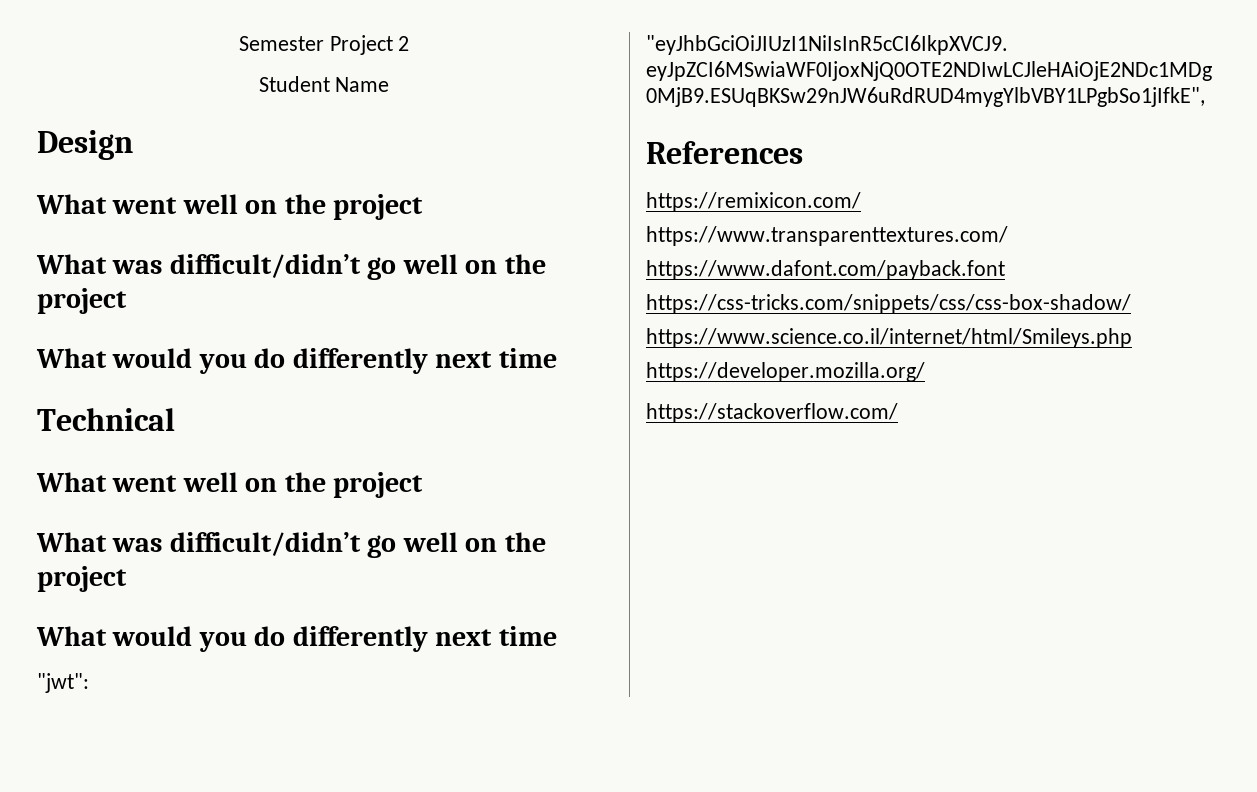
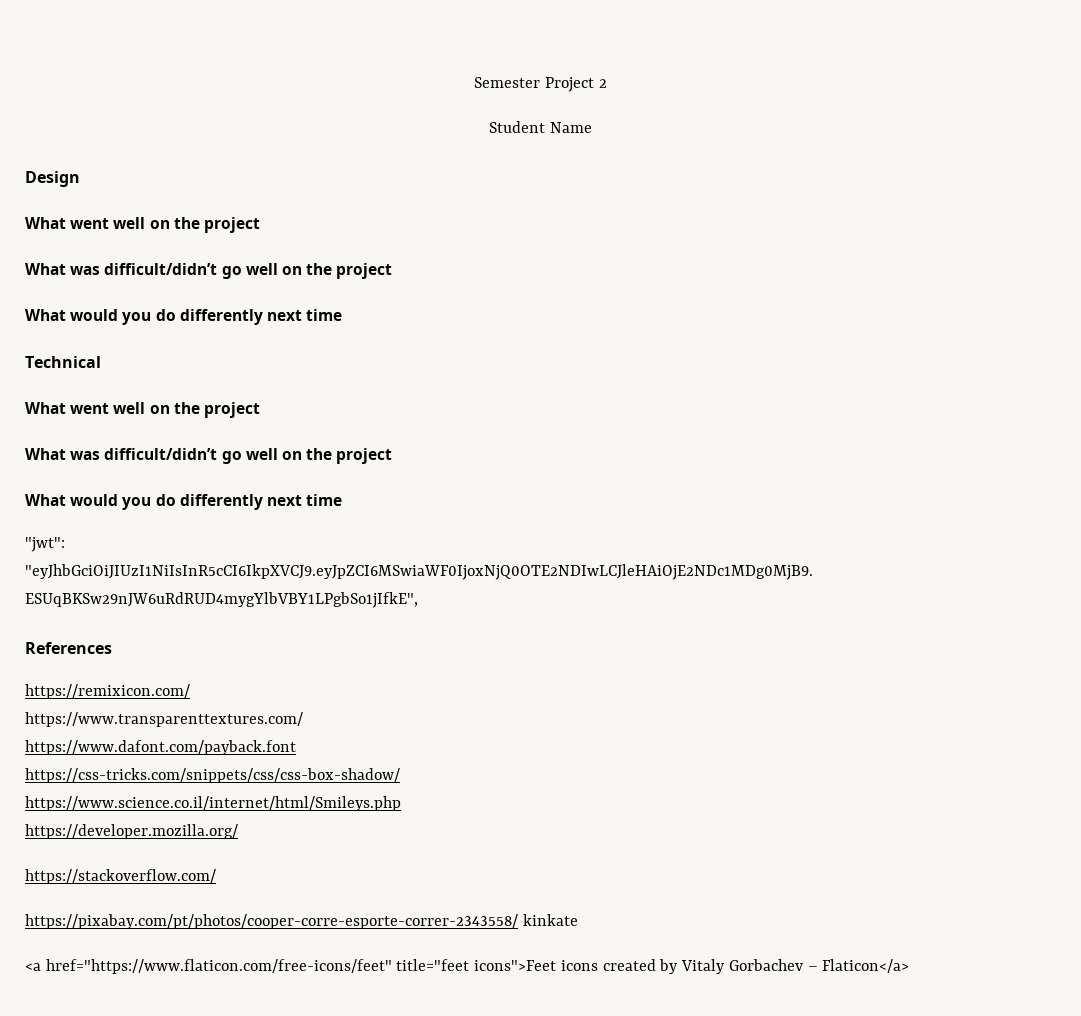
(898, 413) none -> [25,914,578,929] [25,959,910,974] // https://pixabay.com/pt/photos/cooper-corre-esporte-correr-2343558/ kinkate // <a href="https://www.flaticon.com/free-icons/feet" title="feet icons">Feet icons created by Vitaly Gorbachev – Flaticon</a>

